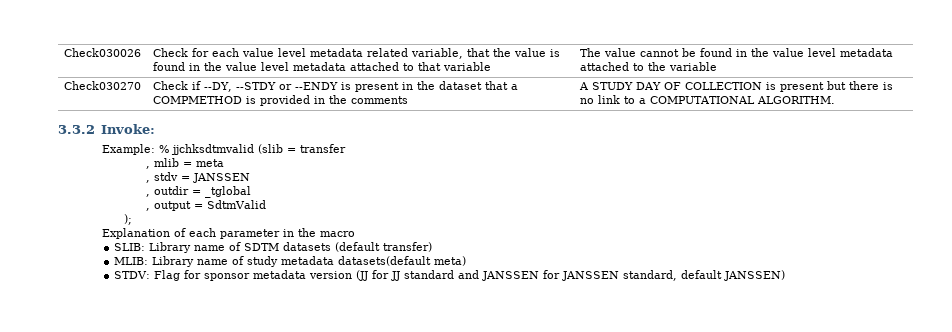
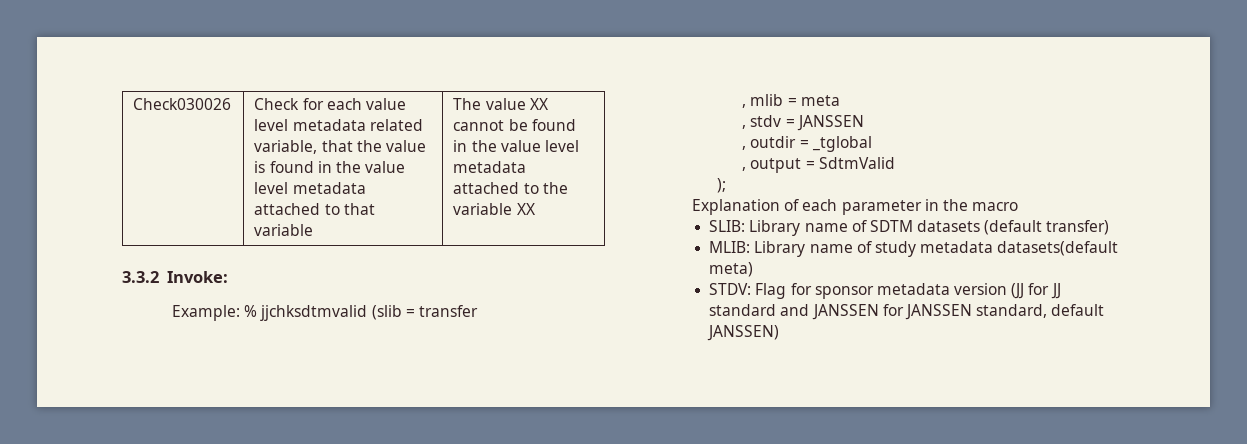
(636, 52) none -> [529,98,549,110] XX
[63,81,141,90] [152,81,518,92] [152,95,408,106] [578,81,893,92] [579,95,835,104] // Check030270 | Check if --DY, --STDY or --ENDY is present in the dataset that a COMPMETHOD is provided in the comments | A STUDY DAY OF COLLECTION is present but there is no link to a COMPUTATIONAL ALGORITHM. -> [516,203,536,215] XX

